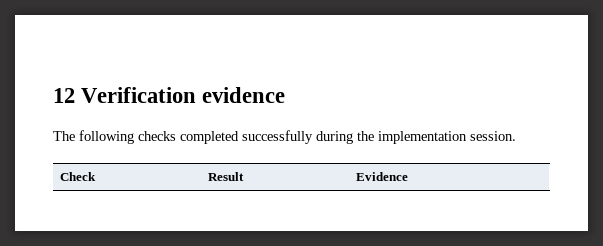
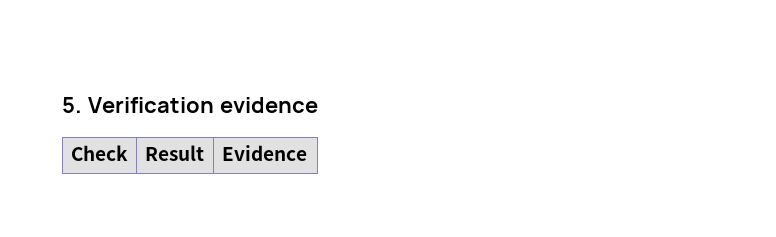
[53,88,75,103] 12 -> [62,97,82,113] 5.
[53,130,516,144] // The following checks completed successfully during the implementation session. -> (318, 105) none

